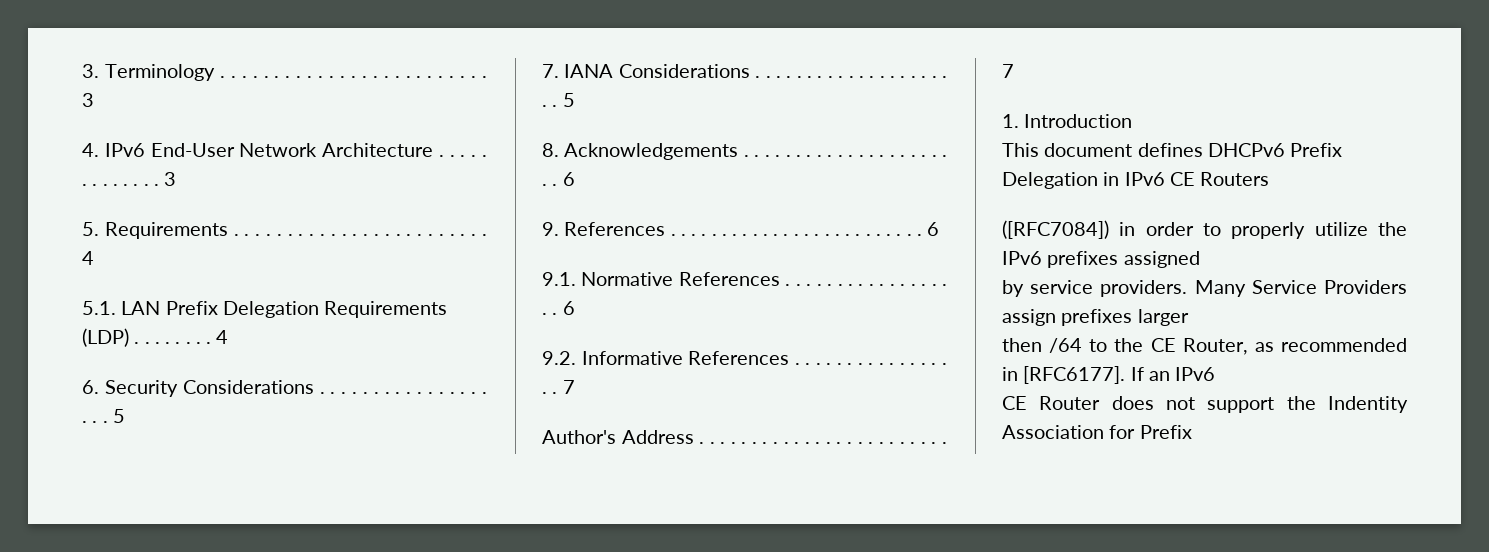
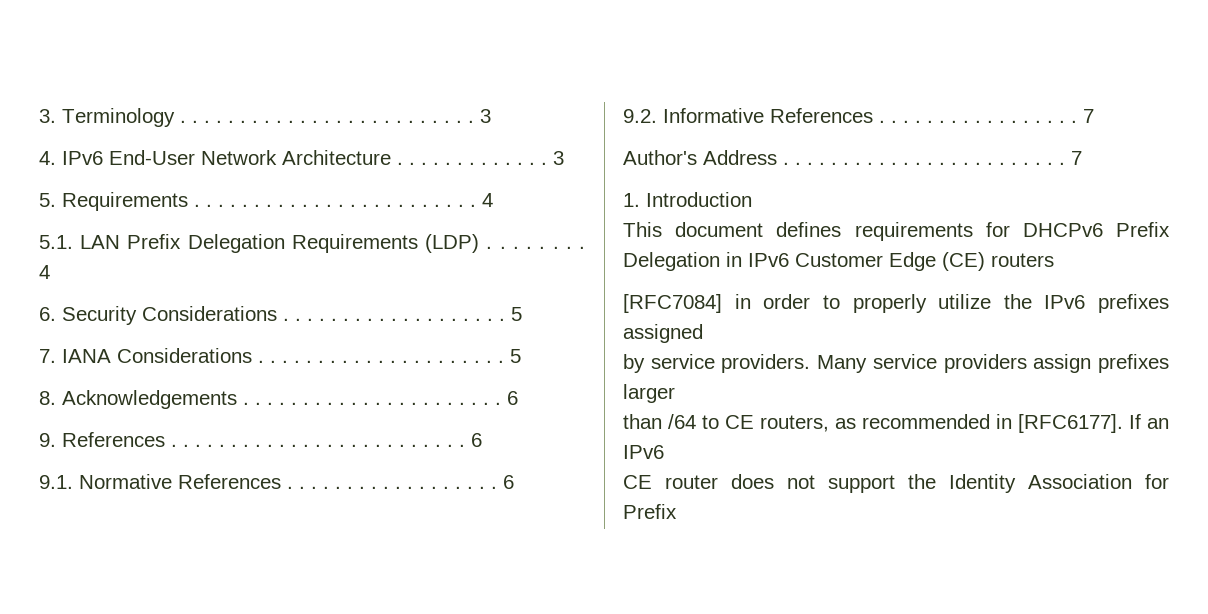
(1203, 150) none -> [854,222,1010,241] requirements for
[1169,172,1270,186] [1002,220,1109,239] CE Routers // ([RFC7084]) -> [795,252,1054,271] [623,294,722,313] Customer Edge (CE) routers // [RFC7084]
[1251,280,1407,294] Service Providers -> [872,354,1027,373] service providers
[1002,338,1042,352] then -> [623,414,662,429] than
[1114,338,1248,355] the CE Router, -> [725,415,829,432] CE routers,
[1039,396,1101,410] Router -> [665,475,718,489] router
[1328,396,1408,413] Indentity -> [949,474,1016,493] Identity

